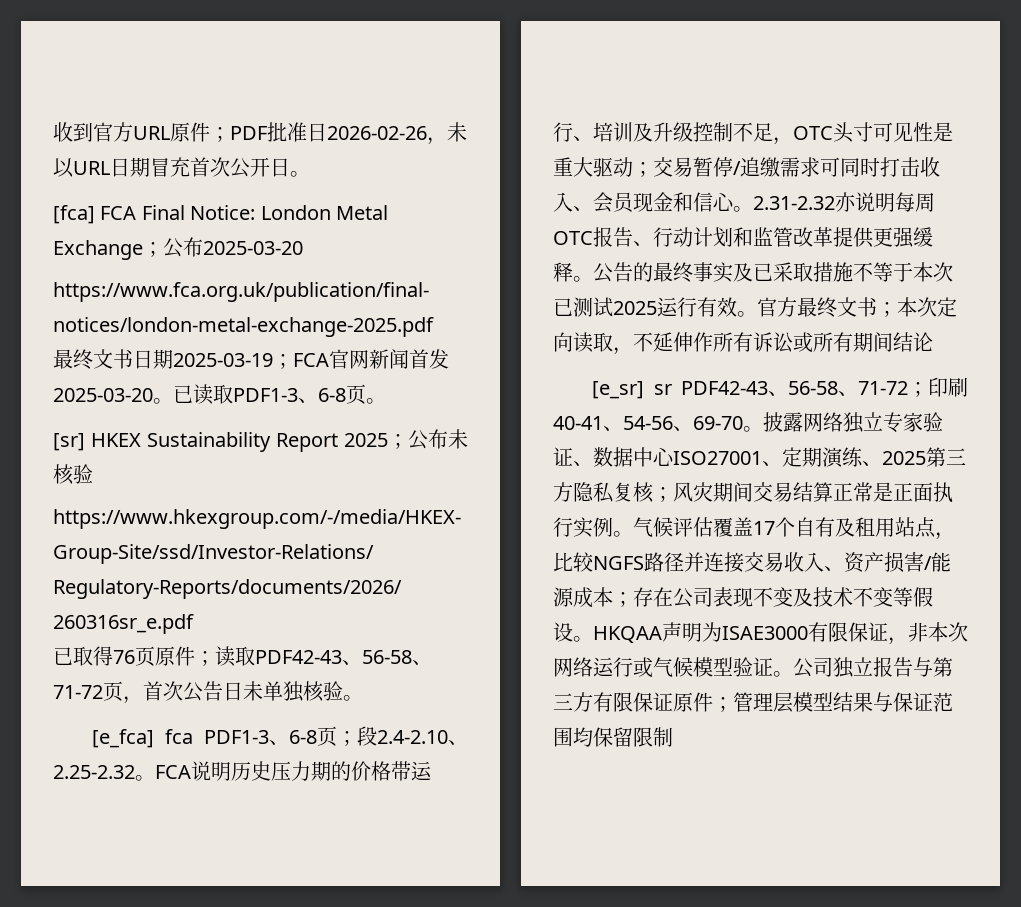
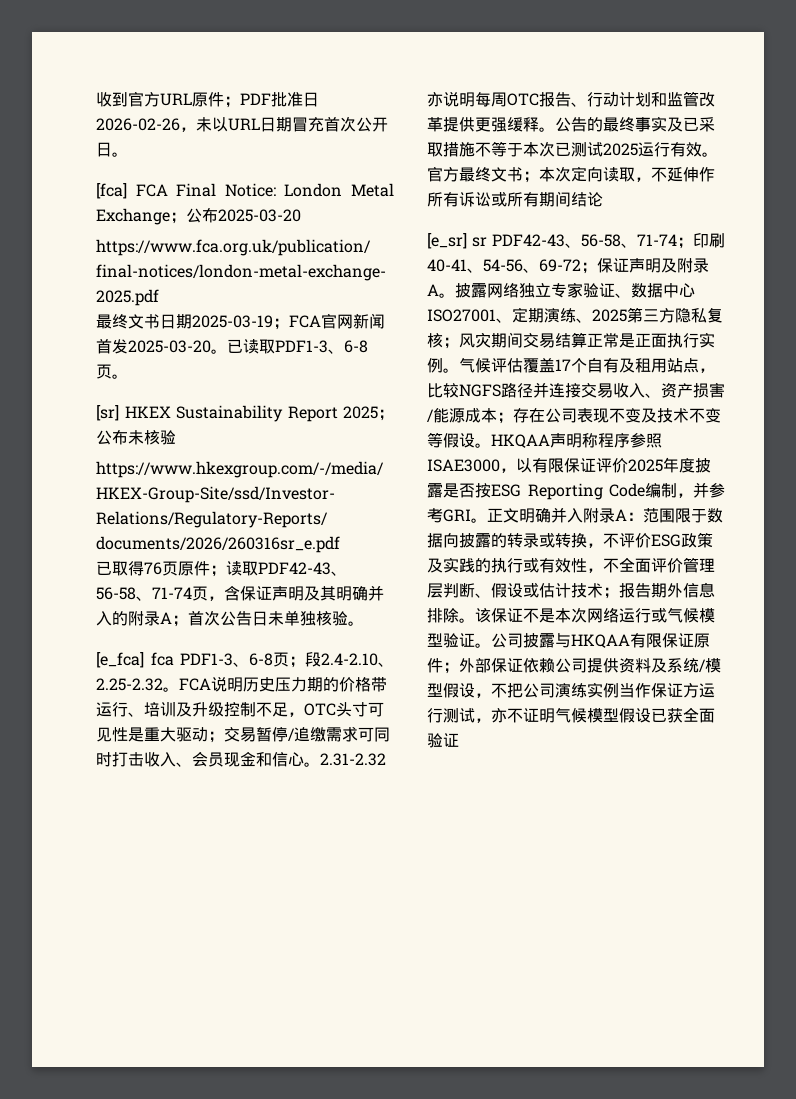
[53,681,143,704] 71-72页， -> [152,585,384,601] [96,611,188,627] 71-74页，含保证声明及其明确并入的附录A；
[858,381,908,395] 71-72 -> [637,234,677,246] 71-74
[693,416,743,430] 69-70 -> [539,258,709,274] [427,284,439,296] 69-72；保证声明及附录A
[702,622,928,645] 为ISAE3000有限保证，非 -> [582,433,662,448] [427,457,711,473] [427,482,725,500] [427,507,723,523] [427,532,713,548] [427,557,715,573] [427,582,715,599] [427,608,555,623] 称程序参照ISAE3000，以有限保证评价2025年度披露是否按ESG Reporting Code编制，并参考GRI。正文明确并入附录A：范围限于数据向披露的转录或转换，不评价ESG政策及实践的执行或有效性，不全面评价管理层判断、假设或估计技术；报告期外信息排除。该保证不是
[833,657,953,678] [553,692,953,713] [553,727,673,747] 独立报告与第三方有限保证原件；管理层模型结果与保证范围均保留限制 -> [523,633,710,648] [427,658,721,674] [427,682,715,698] [427,707,715,723] [427,733,459,748] 披露与HKQAA有限保证原件；外部保证依赖公司提供资料及系统/模型假设，不把公司演练实例当作保证方运行测试，亦不证明气候模型假设已获全面验证

